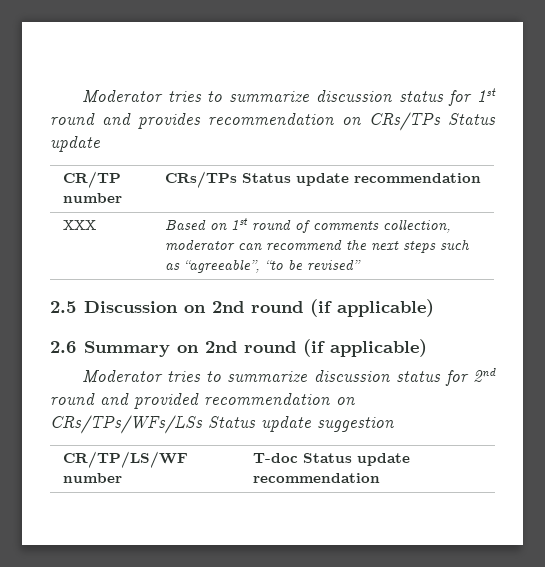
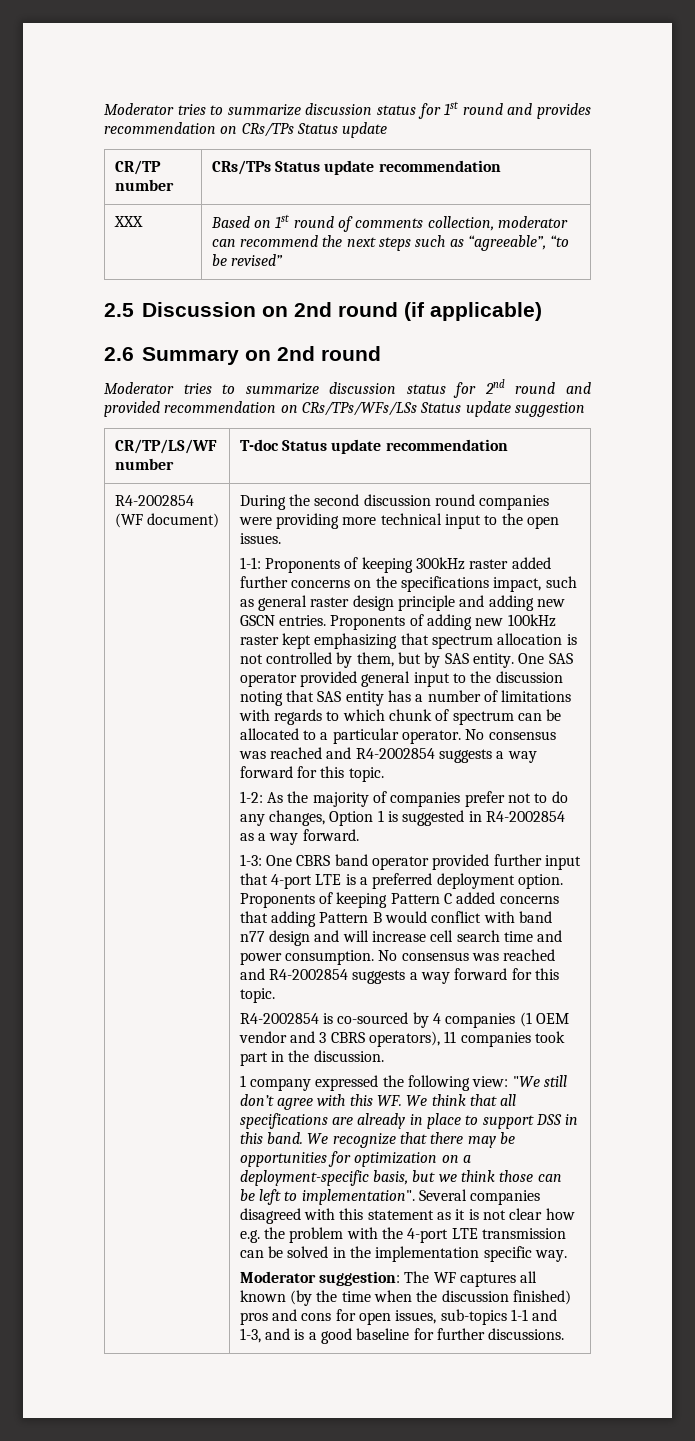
[303,339,428,357] (if applicable) -> (381, 353) none
(380, 478) none -> [114,495,194,506] [114,513,220,528] [239,494,550,510] [238,513,559,529] [239,533,281,544] [239,557,551,573] [239,576,577,592] [239,595,565,611] [239,614,556,630] [239,633,577,649] [239,652,573,668] [239,671,563,687] [239,690,572,706] [238,709,562,725] [239,728,556,744] [238,747,537,763] [239,766,384,782] [239,791,568,807] [239,810,565,826] [239,829,359,845] [239,854,581,870] [239,873,563,889] [239,892,559,908] [239,911,552,927] [239,930,563,946] [239,949,556,965] [239,968,559,984] [239,988,275,1003] [239,1012,569,1028] [238,1031,565,1047] [239,1050,384,1066] [239,1075,567,1091] [239,1094,517,1110] [239,1113,579,1129] [239,1132,515,1148] [239,1151,471,1167] [239,1170,562,1186] [239,1189,541,1205] [239,1208,575,1224] [239,1227,566,1243] [239,1246,567,1262] [239,1271,538,1287] [239,1290,571,1306] [239,1309,558,1325] [239,1328,565,1344] // R4-2002854 (WF document) | During the second discussion round companies were providing more technical input to the open issues. // 1-1: Proponents of keeping 300kHz raster added further concerns on the specifications impact, such as general raster design principle and adding new GSCN entries. Proponents of adding new 100kHz raster kept emphasizing that spectrum allocation is not controlled by them, but by SAS entity. One SAS operator provided general input to the discussion noting that SAS entity has a number of limitations with regards to which chunk of spectrum can be allocated to a particular operator. No consensus was reached and R4-2002854 suggests a way forward for this topic. // 1-2: As the majority of companies prefer not to do any changes, Option 1 is suggested in R4-2002854 as a way forward. // 1-3: One CBRS band operator provided further input that 4-port LTE is a preferred deployment option. Proponents of keeping Pattern C added concerns that adding Pattern B would conflict with band n77 design and will increase cell search time and power consumption. No consensus was reached and R4-2002854 suggests a way forward for this topic. // R4-2002854 is co-sourced by 4 companies (1 OEM vendor and 3 CBRS operators), 11 companies took part in the discussion. // 1 company expressed the following view: "We still don’t agree with this WF. We think that all specifications are already in place to support DSS in this band. We recognize that there may be opportunities for optimization on a deployment-specific basis, but we think those can be left to implementation". Several companies disagreed with this statement as it is not clear how e.g. the problem with the 4-port LTE transmission can be solved in the implementation specific way. // Moderator suggestion: The WF captures all known (by the time when the discussion finished) pros and cons for open issues, sub-topics 1-1 and 1-3, and is a good baseline for further discussions.

